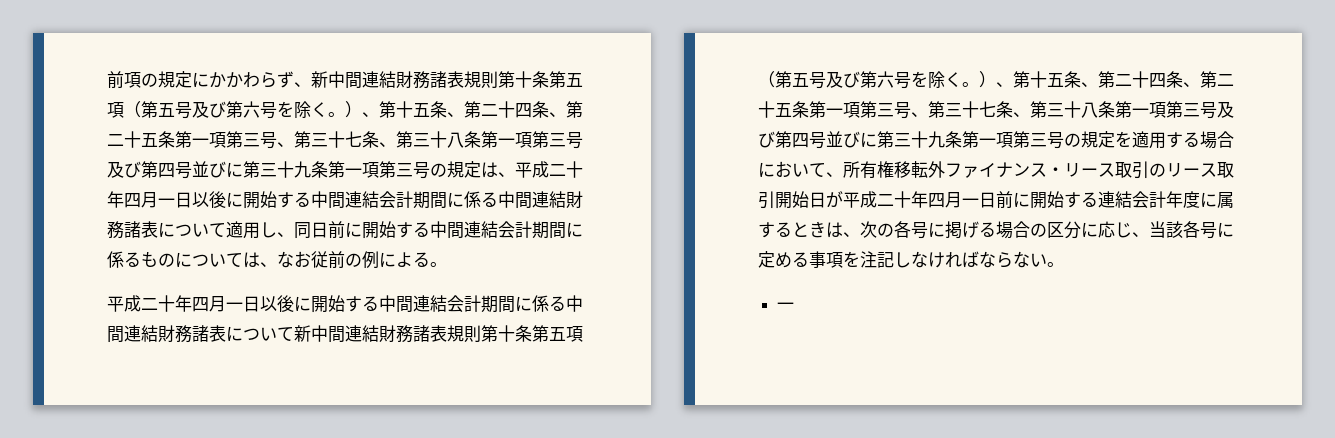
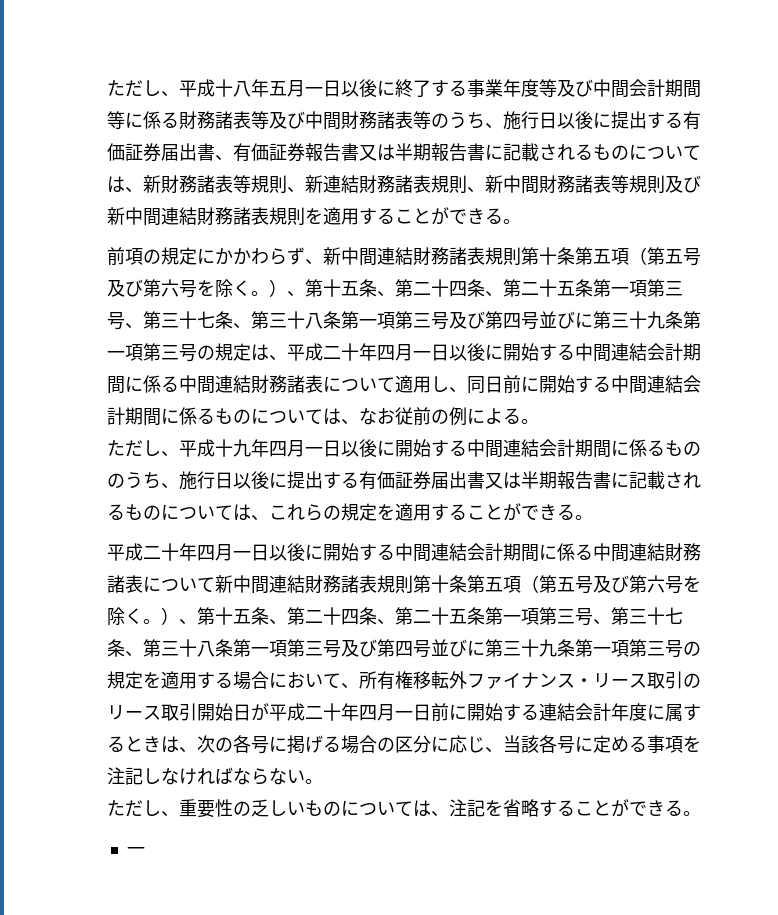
(107, 80) none -> [107,79,702,98] [107,111,702,130] [107,143,702,162] [107,175,702,194] [107,207,522,226] ただし、平成十八年五月一日以後に終了する事業年度等及び中間会計期間等に係る財務諸表等及び中間財務諸表等のうち、施行日以後に提出する有価証券届出書、有価証券報告書又は半期報告書に記載されるものについては、新財務諸表等規則、新連結財務諸表規則、新中間財務諸表等規則及び新中間連結財務諸表規則を適用することができる。 //
(448, 264) none -> [107,439,702,458] [107,471,702,490] [107,503,594,521] // ただし、平成十九年四月一日以後に開始する中間連結会計期間に係るもののうち、施行日以後に提出する有価証券届出書又は半期報告書に記載されるものについては、これらの規定を適用することができる。
(1065, 264) none -> [107,799,702,818] // ただし、重要性の乏しいものについては、注記を省略することができる。

